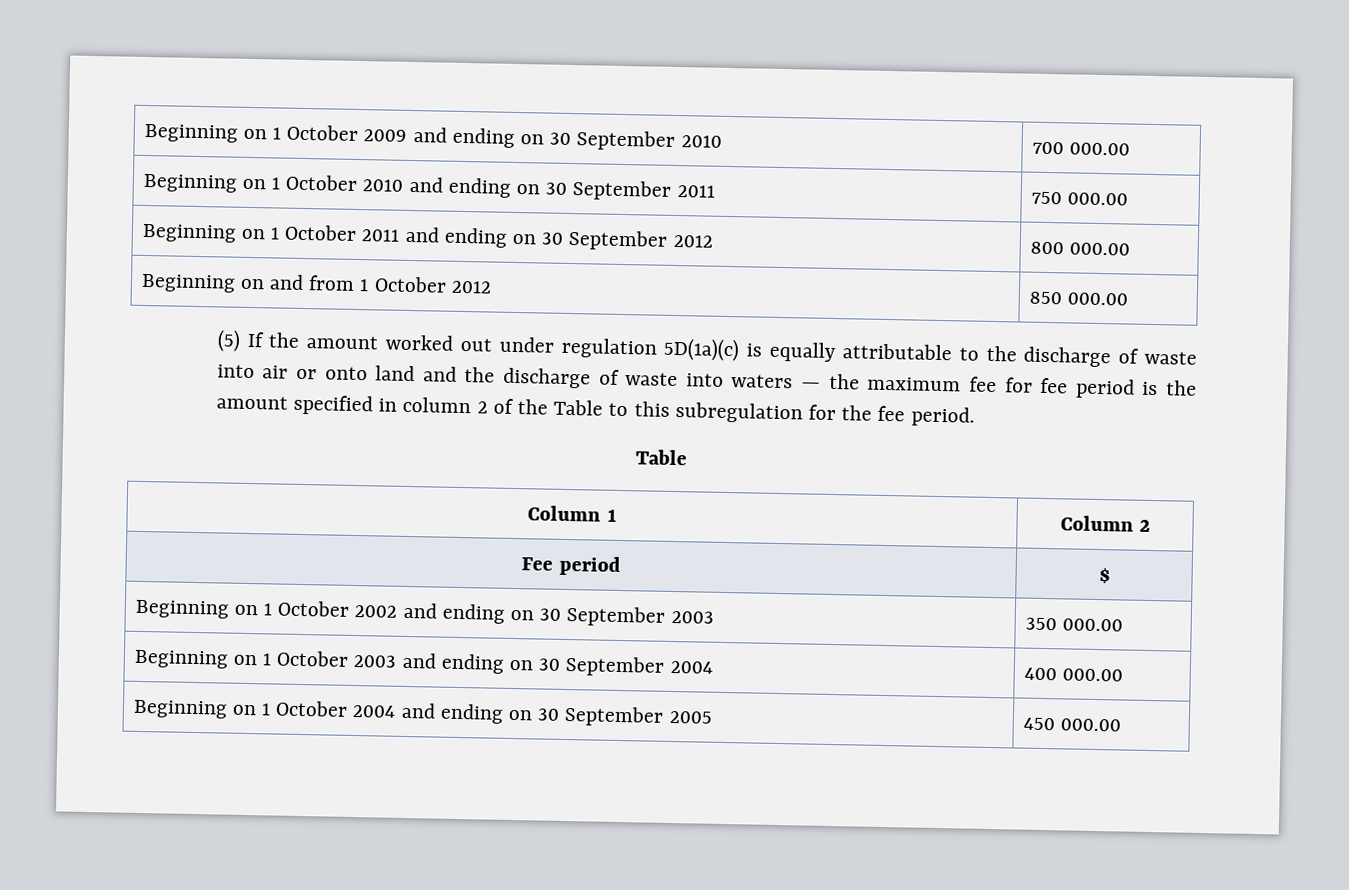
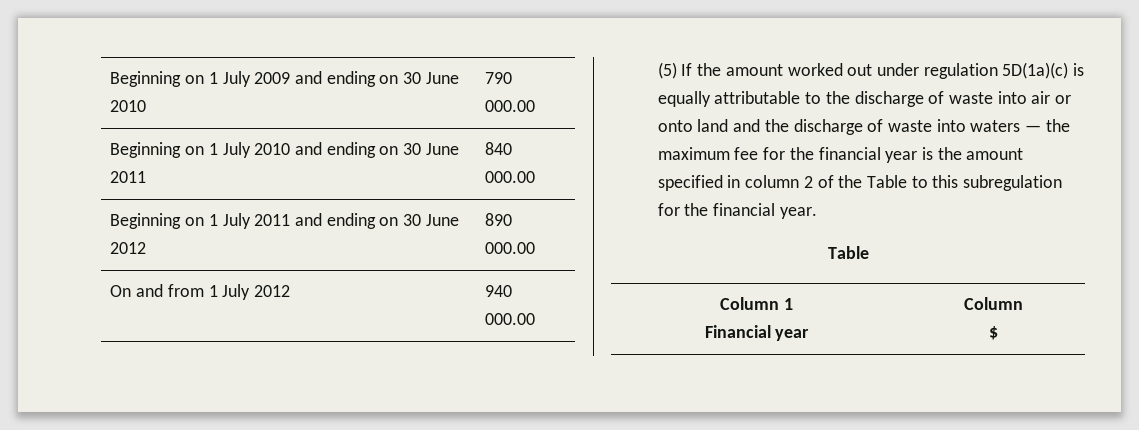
[143,123,359,143] Beginning on 1 October -> [110,71,251,87] Beginning on 1 July
[576,130,676,151] September -> [425,72,459,84] June
[1031,141,1130,156] [142,173,359,193] 700 000.00 // Beginning on 1 October -> [485,72,513,84] [485,100,536,112] [110,142,251,158] 790 000.00 // Beginning on 1 July
[572,180,672,201] September -> [425,143,459,155] June
[1030,191,1128,206] [141,223,358,243] 750 000.00 // Beginning on 1 October -> [485,142,513,155] [485,171,536,183] [110,213,251,229] 840 000.00 // Beginning on 1 July
[568,229,713,251] [1029,241,1130,256] [140,273,265,293] September 2012 | 800 000.00 // Beginning on -> [425,214,459,226] [110,242,147,254] [485,213,513,226] [485,242,536,254] [110,285,132,297] June 2012 | 890 000.00 // On
[373,276,492,294] [1028,291,1062,305] October 2012 | 850 -> [222,284,291,300] [485,285,513,297] July 2012 | 940
[1040,377,1135,399] fee period -> [789,147,918,163] the financial year
[877,405,975,427] fee period. -> [713,203,817,219] financial year.
[1059,515,1151,532] [521,555,621,577] [1098,568,1110,584] [134,599,714,627] [1024,617,1123,632] [133,649,713,677] [1023,667,1123,682] [132,699,712,727] [1022,717,1121,732] | Column 2 // Fee period | $ // Beginning on 1 October 2002 and ending on 30 September 2003 | 350 000.00 // Beginning on 1 October 2003 and ending on 30 September 2004 | 400 000.00 // Beginning on 1 October 2004 and ending on 30 September 2005 | 450 000.00 -> [704,325,810,341] [963,297,1023,310] [988,326,998,340] // Financial year | Column // $

